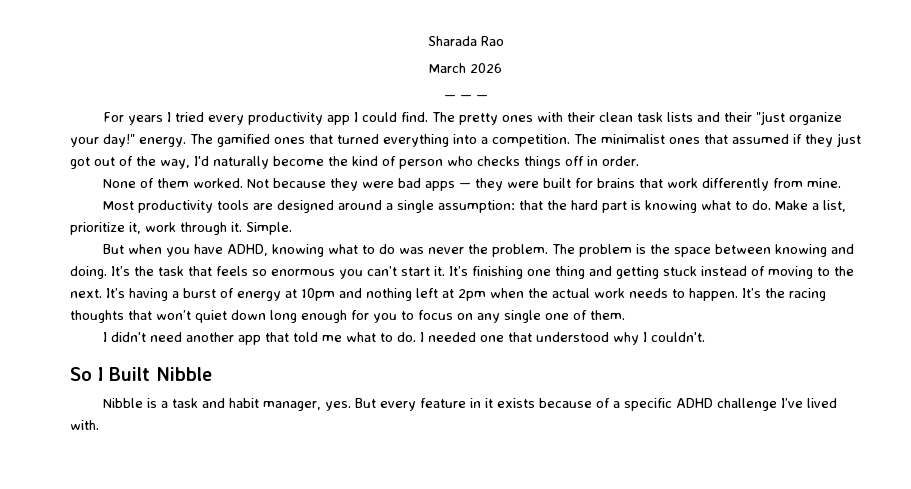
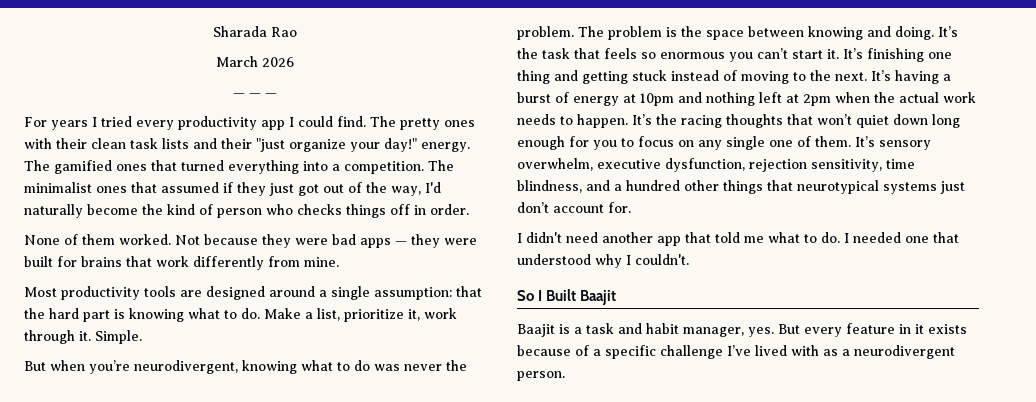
[165,244,268,257] you have ADHD, -> [89,360,238,374] you’re neurodivergent,
(625, 315) none -> [855,136,931,150] [517,158,915,172] [517,180,965,194] [517,202,631,213] It’s sensory overwhelm, executive dysfunction, rejection sensitivity, time blindness, and a hundred other things that neurotypical systems just don’t account for.
[156,367,212,381] [102,398,143,408] Nibble // Nibble -> [580,290,617,305] [517,324,555,337] Baajit // Baajit
[675,398,713,408] ADHD -> (656, 352) none
[70,420,99,430] with. -> [791,345,955,359] [517,371,565,381] with as a neurodivergent person.

